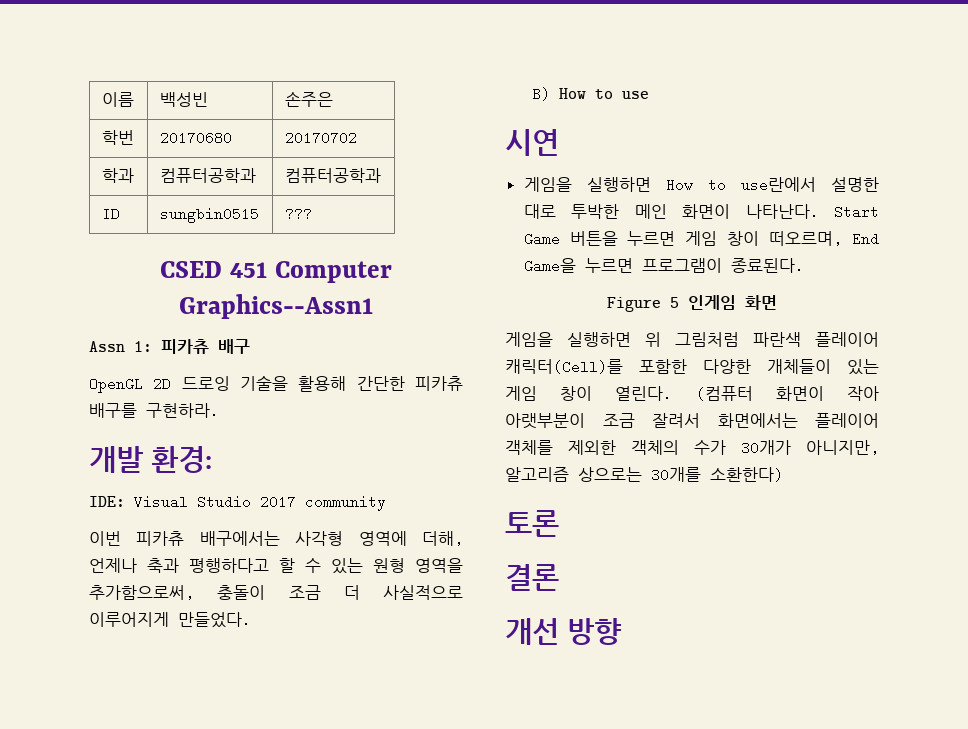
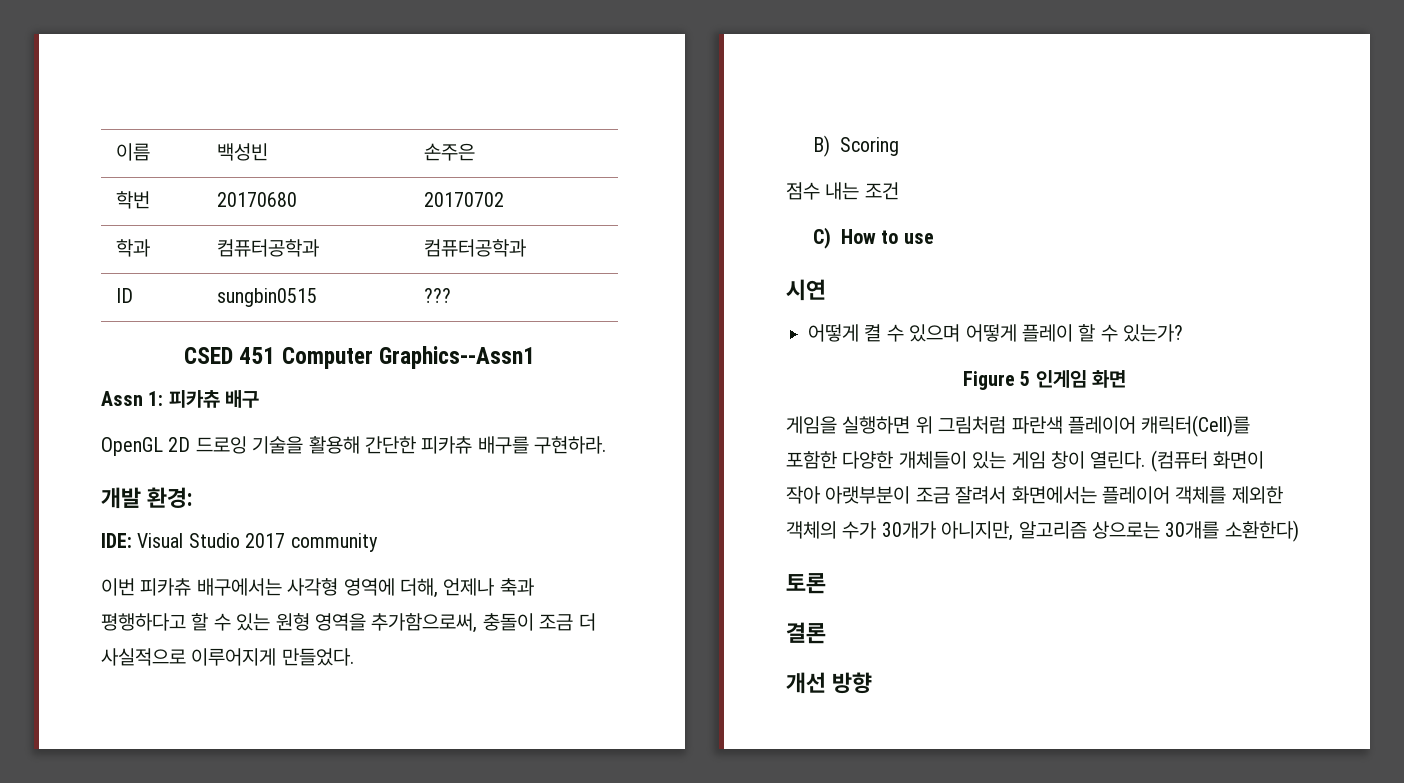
(551, 94) none -> [839,137,899,156] [786,182,899,200] [812,227,831,249] Scoring // 점수 내는 조건 // C)
[523,177,879,192] [523,204,879,219] [523,231,879,246] [523,258,804,273] 게임을 실행하면 How to use란에서 설명한 대로 투박한 메인 화면이 나타난다. Start Game 버튼을 누르면 게임 창이 떠오르며, End Game을 누르면 프로그램이 종료된다. -> [808,324,1184,342] 어떻게 켤 수 있으며 어떻게 플레이 할 수 있는가?

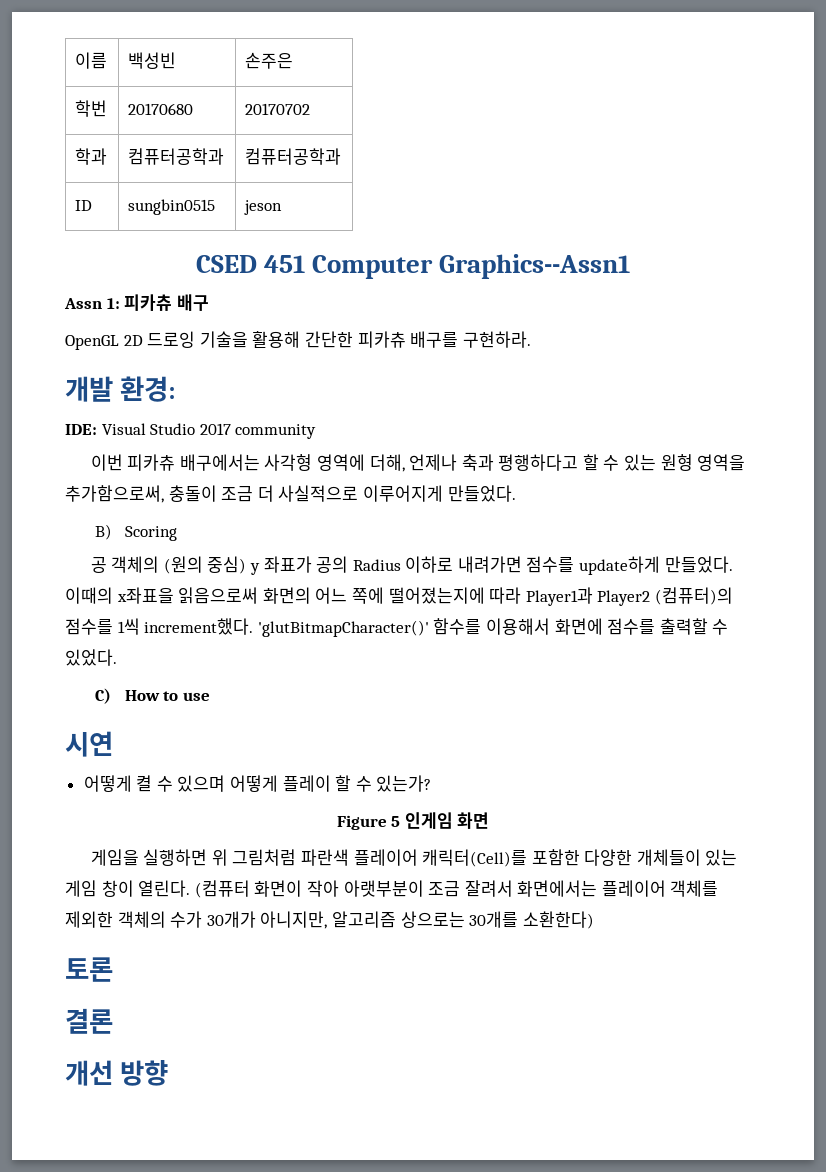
[424,288,452,303] ??? -> [244,200,283,215] jeson
[786,182,899,200] 점수 내는 조건 -> [90,556,733,575] [65,587,733,606] [65,618,729,637] [65,649,117,666] 공 객체의 (원의 중심) y 좌표가 공의 Radius 이하로 내려가면 점수를 update하게 만들었다. 이때의 x좌표을 읽음으로써 화면의 어느 쪽에 떨어졌는지에 따라 Player1과 Player2 (컴퓨터)의 점수를 1씩 increment했다. 'glutBitmapCharacter()' 함수를 이용해서 화면에 점수를 출력할 수 있었다.

